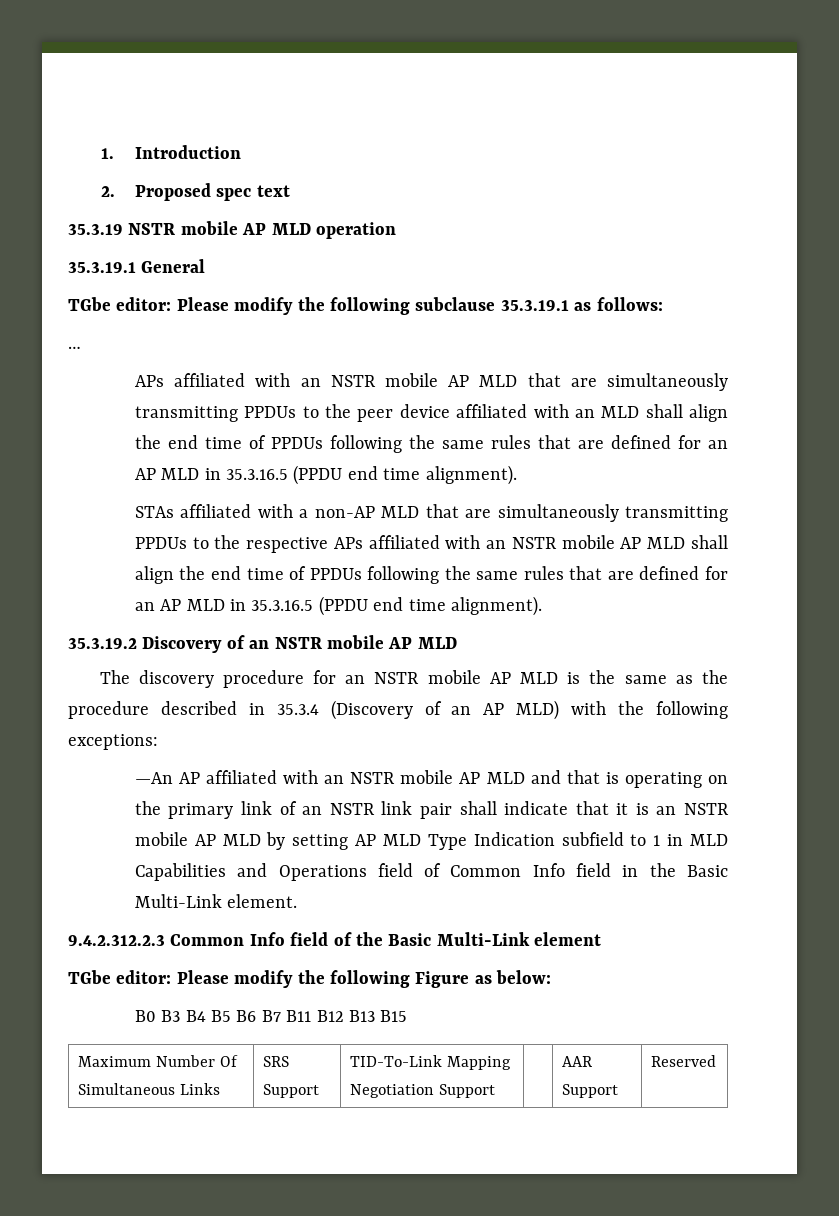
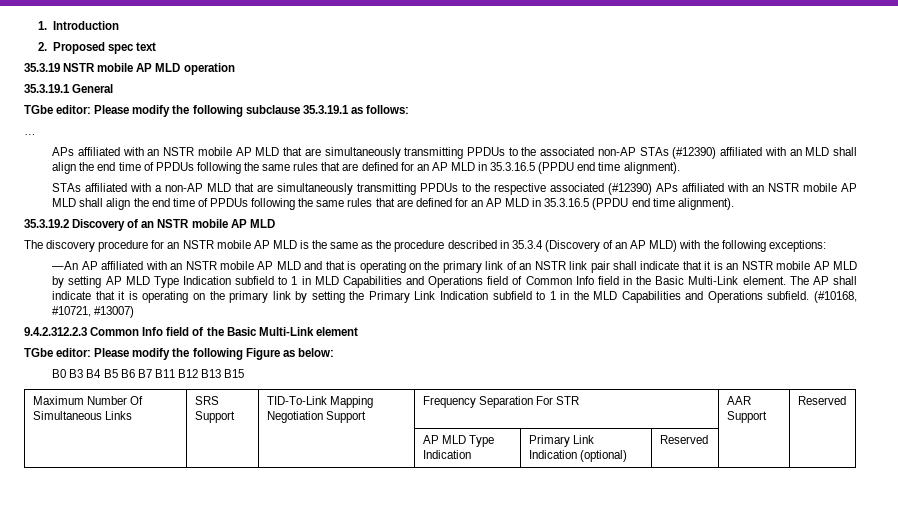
[357,404,450,422] peer device -> [540,147,717,159] associated non-AP STAs (#12390)
(329, 545) none -> [550,183,653,195] associated (#12390)
(298, 901) none -> [789,276,857,285] [52,291,858,303] [52,306,135,318] The AP shall indicate that it is operating on the primary link by setting the Primary Link Indication subfield to 1 in the MLD Capabilities and Operations subfield. (#10168, #10721, #13007)
(495, 1091) none -> [422,396,579,408] Frequency Separation For STR
(716, 1061) none -> [422,435,494,447] [422,450,471,459] [528,435,594,447] [528,450,627,462] [659,435,708,444] // | | | AP MLD Type Indication | Primary Link Indication (optional) | Reserved | |

